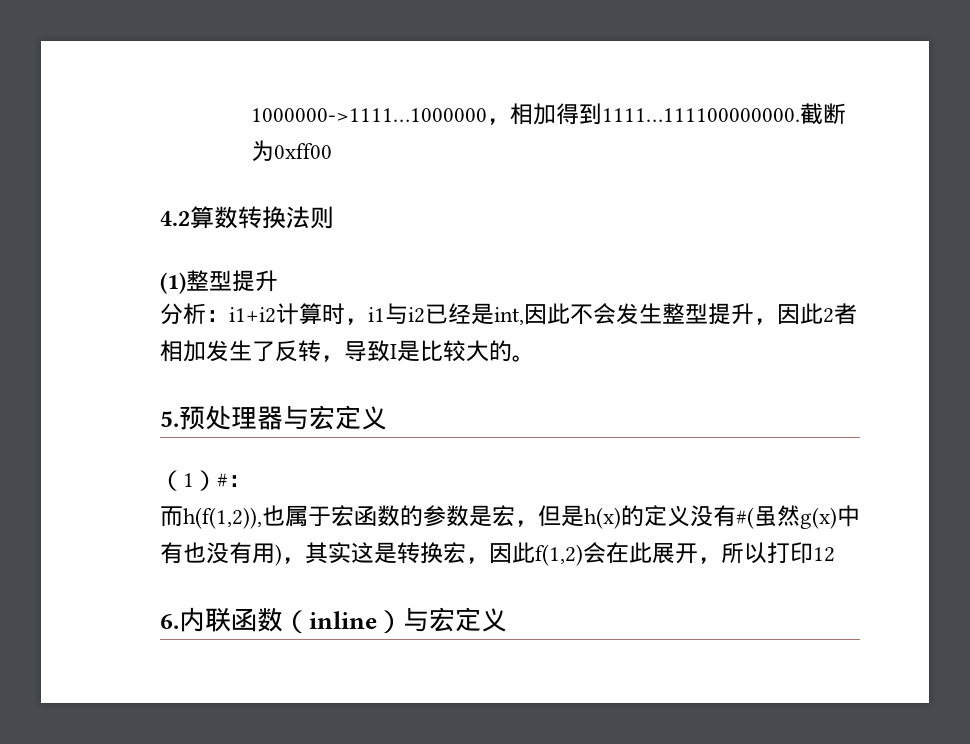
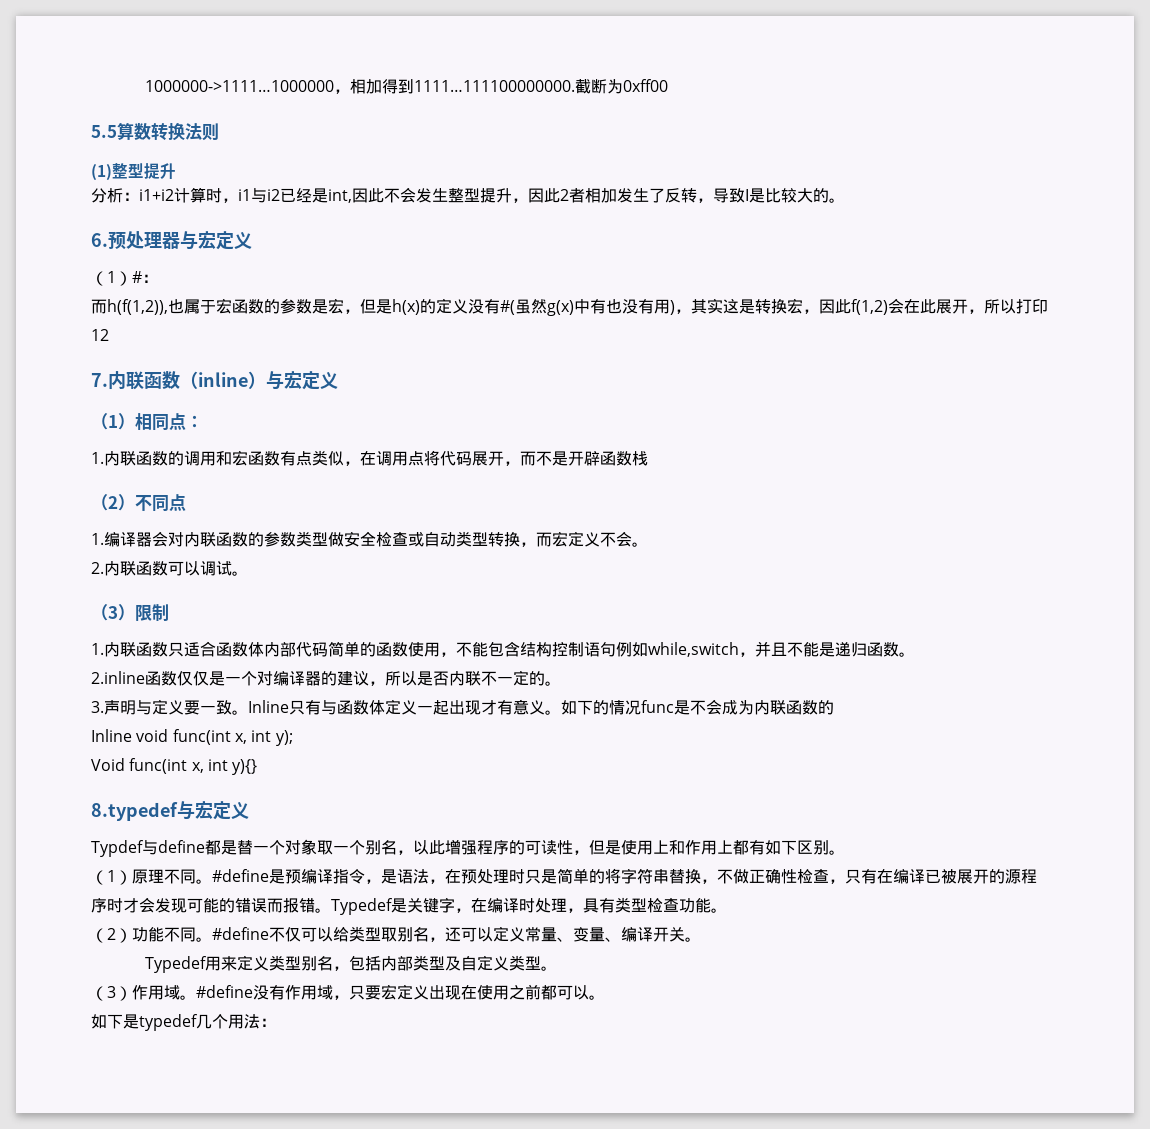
[160,211,190,226] 4.2 -> [91,125,117,138] 5.5
[160,411,179,427] 5. -> [91,233,108,247] 6.
[160,614,179,629] 6. -> [91,373,108,387] 7.
(507, 620) none -> [91,413,203,431] [91,450,648,466] [91,494,186,512] [91,531,648,547] [91,561,248,576] [91,604,169,621] [91,641,915,657] [91,670,561,686] [91,699,834,715] [91,729,293,746] [91,758,258,775] [91,801,249,821] [91,839,845,857] [91,868,1037,885] [91,897,727,915] [91,926,701,943] [145,955,558,973] [91,984,605,1001] [91,1014,276,1031] // （1）相同点： // 1.内联函数的调用和宏函数有点类似，在调用点将代码展开，而不是开辟函数栈 // （2）不同点 // 1.编译器会对内联函数的参数类型做安全检查或自动类型转换，而宏定义不会。 // 2.内联函数可以调试。 // （3）限制 // 1.内联函数只适合函数体内部代码简单的函数使用，不能包含结构控制语句例如while,switch，并且不能是递归函数。 // 2.inline函数仅仅是一个对编译器的建议，所以是否内联不一定的。 // 3.声明与定义要一致。Inline只有与函数体定义一起出现才有意义。如下的情况func是不会成为内联函数的 // Inline void func(int x, int y); // Void func(int x, int y){} // 8.typedef与宏定义 // Typdef与define都是替一个对象取一个别名，以此增强程序的可读性，但是使用上和作用上都有如下区别。 // （1）原理不同。#define是预编译指令，是语法，在预处理时只是简单的将字符串替换，不做正确性检查，只有在编译已被展开的源程序时才会发现可能的错误而报错。Typedef是关键字，在编译时处理，具有类型检查功能。 // （2）功能不同。#define不仅可以给类型取别名，还可以定义常量、变量、编译开关。 // Typedef用来定义类型别名，包括内部类型及自定义类型。 // （3）作用域。#define没有作用域，只要宏定义出现在使用之前都可以。 // 如下是typedef几个用法：

